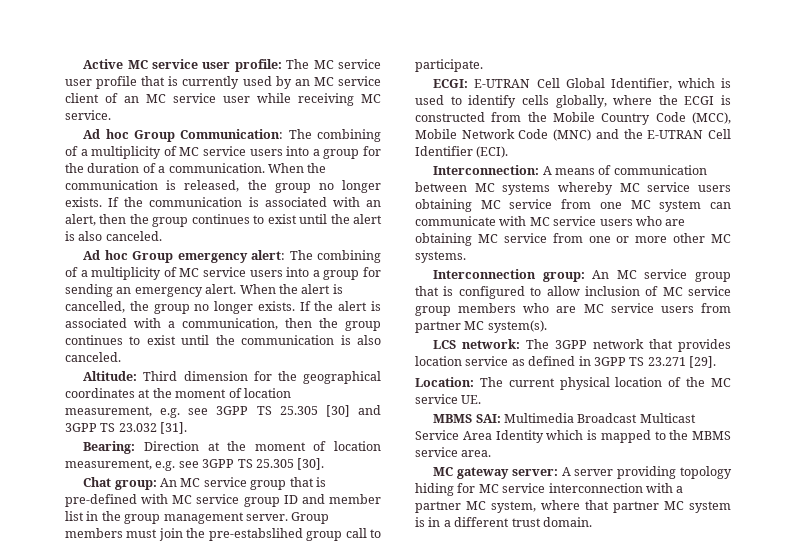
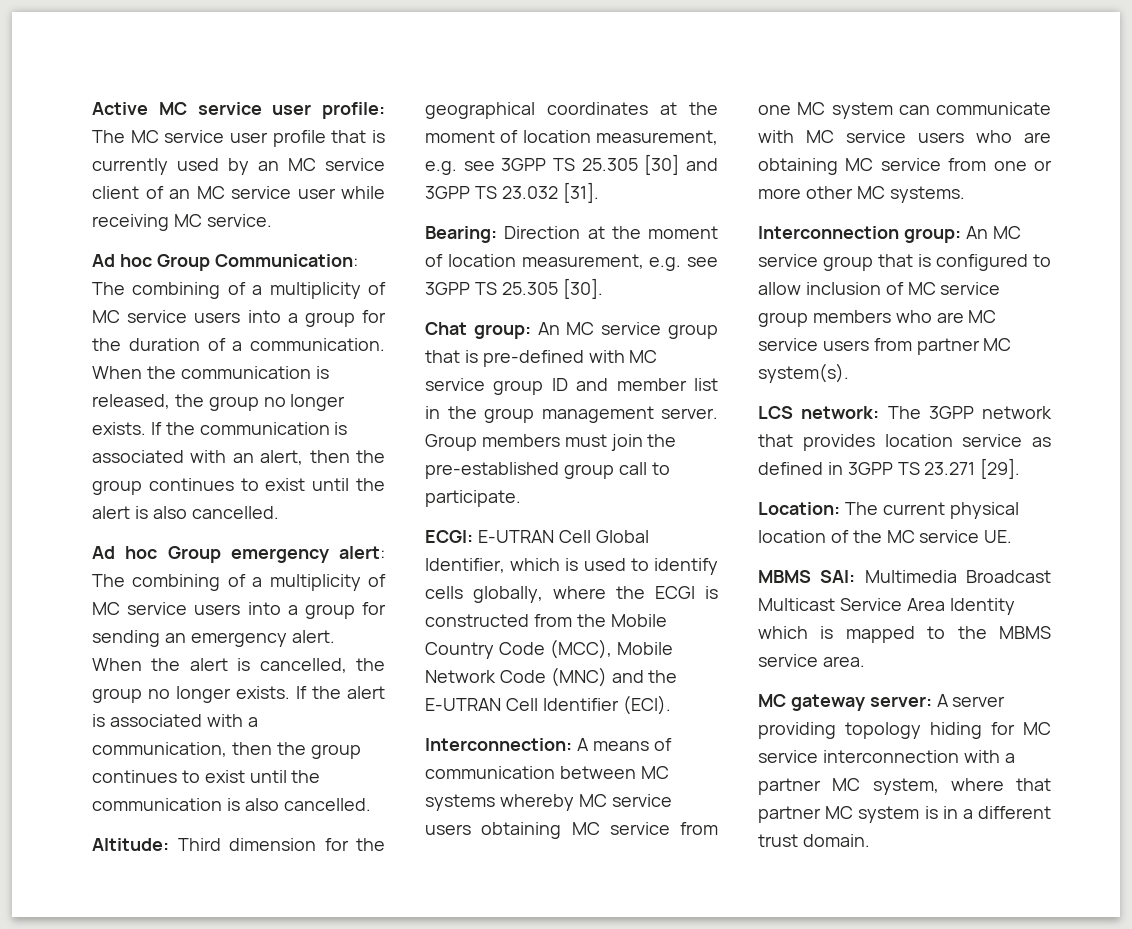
[105,231,162,241] canceled. -> [191,506,279,519] cancelled.
[65,352,121,362] canceled. -> [283,798,371,811] cancelled.
[208,528,303,541] pre-estabslihed -> [425,462,559,479] pre-established

